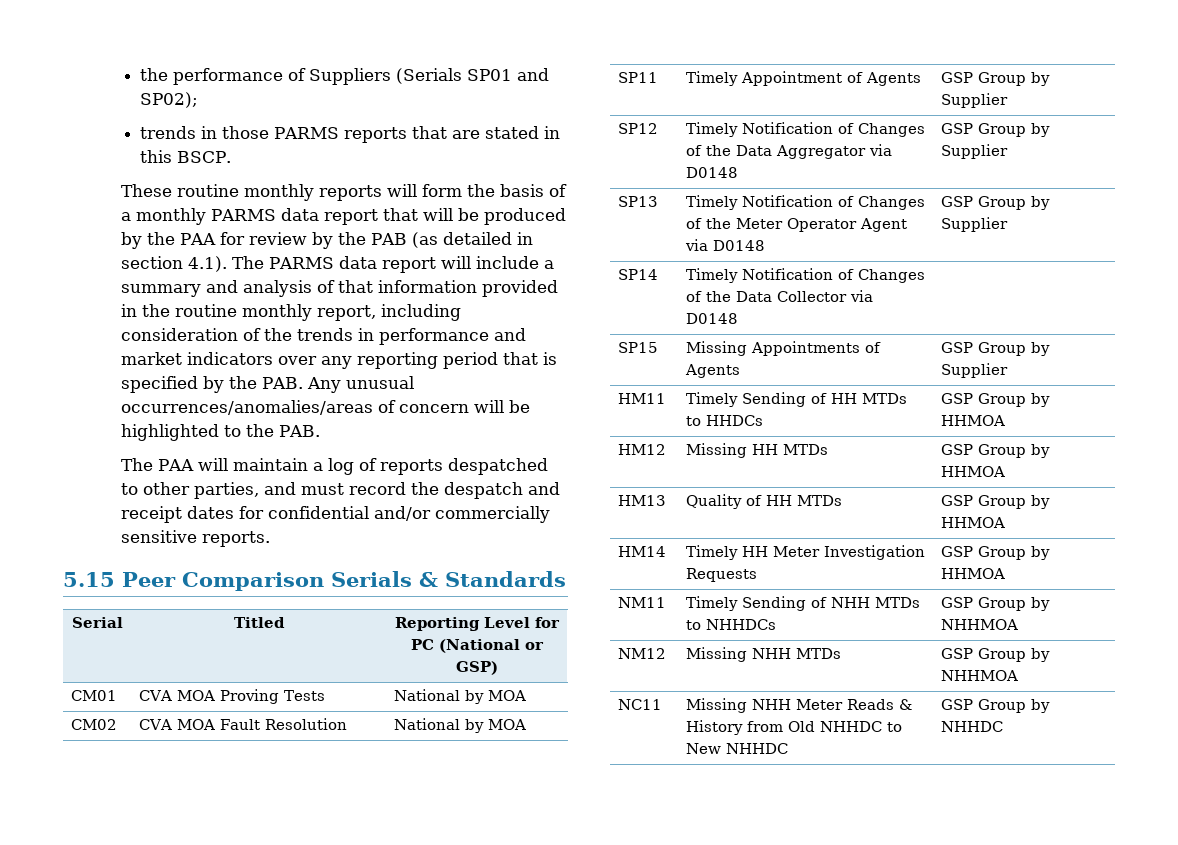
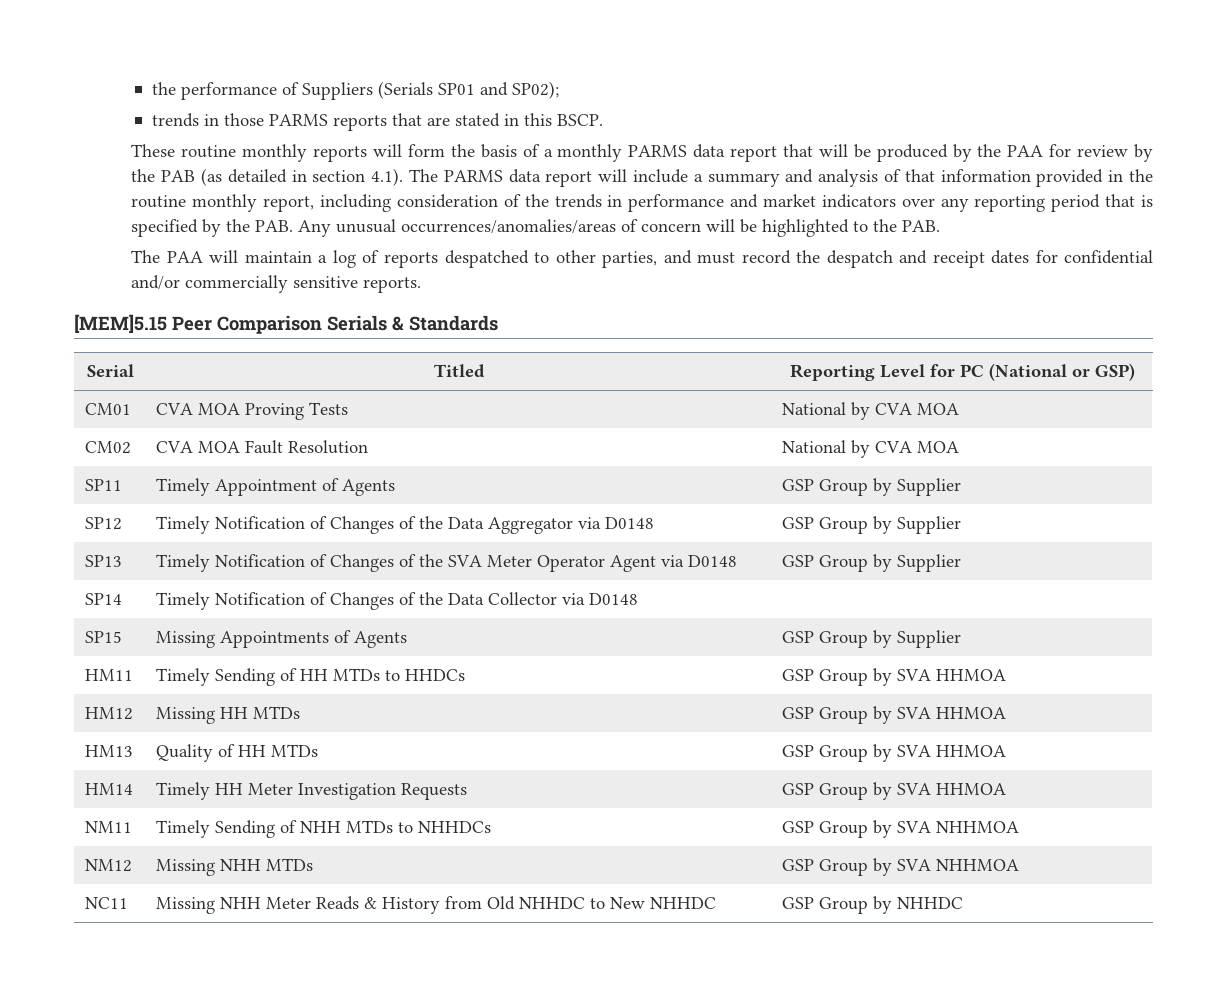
[63,572,115,587] 5.15 -> [74,314,167,334] [MEM]5.15
(485, 697) none -> [874,403,912,415] CVA
(485, 726) none -> [874,441,912,453] CVA
(732, 223) none -> [447,555,482,567] SVA
(1051, 400) none -> [896,669,931,681] SVA
(1051, 451) none -> [896,707,931,719] SVA
(1051, 502) none -> [896,745,931,757] SVA
(1051, 553) none -> [896,783,931,795] SVA
(1051, 604) none -> [896,821,931,833] SVA
(1051, 655) none -> [896,859,931,871] SVA

